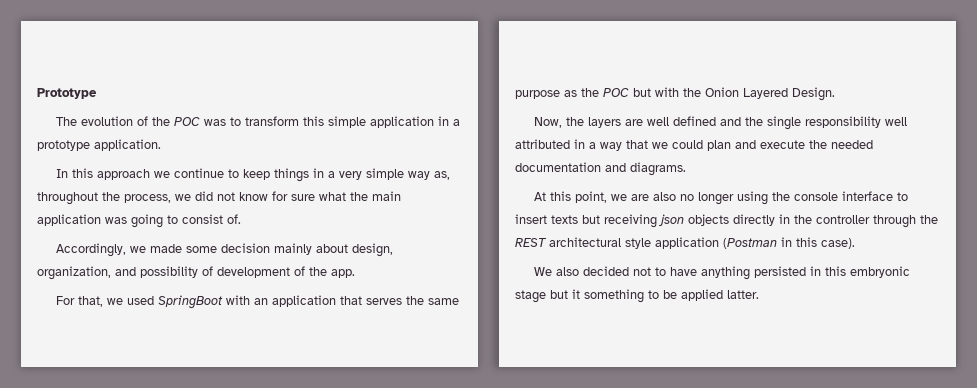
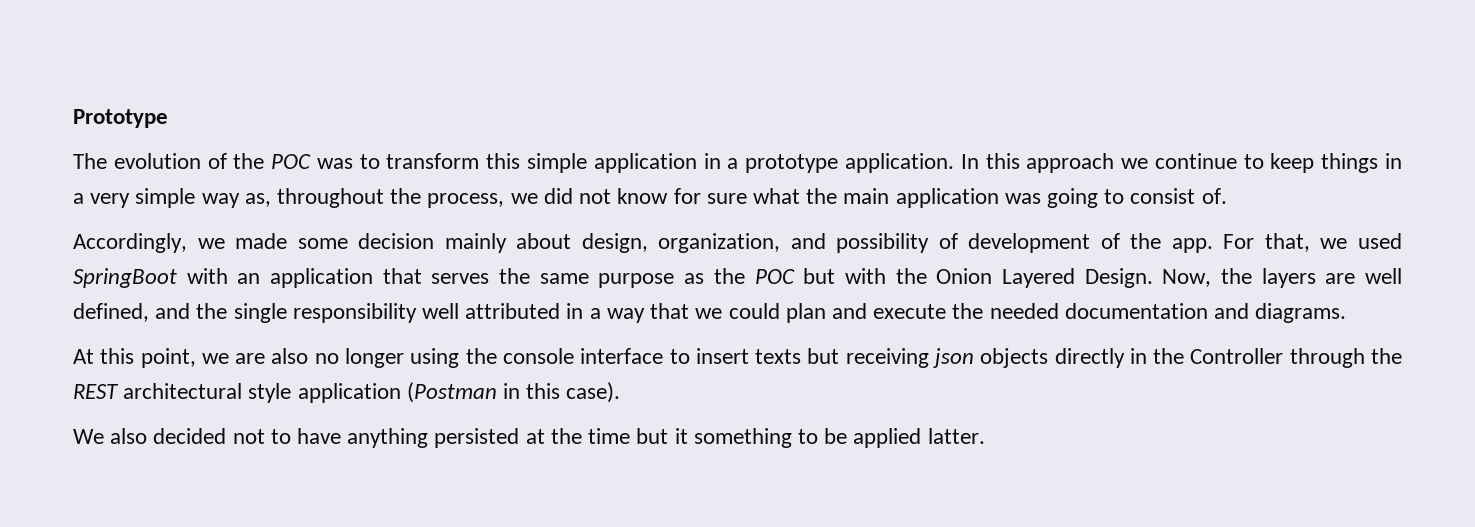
(161, 145) // -> (954, 163) none
(355, 273) // -> (1213, 245) none
(835, 94) // -> (1153, 278) none
[672,116,716,126] defined -> [73,303,149,322] defined,
[816,215,870,224] controller -> [1190,348,1284,364] Controller
[809,266,910,278] [515,290,546,303] in this embryonic stage -> [525,428,631,444] at the time

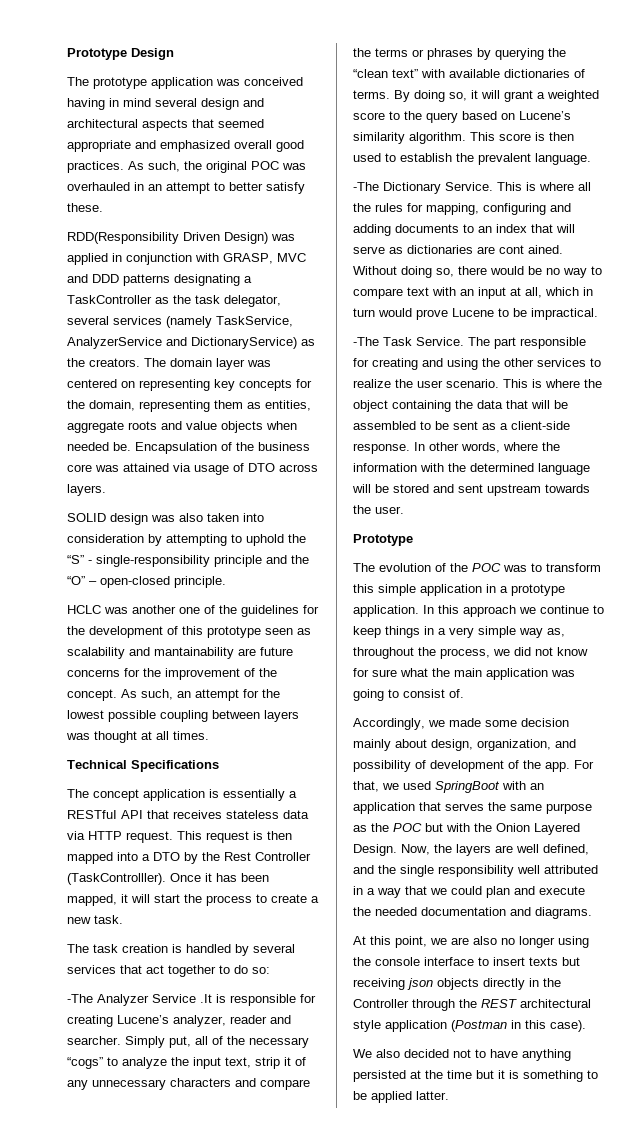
[73,109,168,128] Prototype -> [67,48,174,60] [67,77,303,89] [67,98,264,110] [67,119,264,131] [67,140,304,152] [67,161,306,173] [67,182,305,194] [67,203,103,212] [67,232,295,244] [67,253,306,265] [67,274,252,286] [67,295,281,307] [67,316,293,328] [67,337,315,349] [67,358,271,370] [67,379,312,391] [67,400,311,412] [67,421,297,433] [67,442,310,454] [67,463,318,475] [67,484,106,496] [67,513,264,525] [67,534,306,546] [67,555,309,567] [67,576,226,588] [67,605,319,617] [67,626,311,638] [67,647,293,659] [67,668,277,680] [67,689,280,701] [67,710,299,722] [66,731,209,743] [67,760,219,772] [67,789,297,801] [67,810,309,819] [67,831,292,843] [67,852,311,864] [67,873,269,885] [67,894,319,906] [67,915,123,924] [67,944,295,956] [67,965,270,977] [67,994,316,1006] [67,1015,291,1027] [67,1036,309,1048] [67,1057,306,1069] [67,1078,310,1090] [353,48,566,60] [353,69,585,78] [353,90,599,102] [353,111,571,123] [353,132,574,144] [353,153,591,165] [353,182,591,194] [353,203,571,215] [353,224,575,236] [353,245,563,254] [353,266,602,278] [353,287,593,299] [353,308,598,320] [353,337,586,349] [353,358,601,370] [353,379,602,388] [353,400,568,412] [353,421,570,430] [353,442,560,454] [353,463,590,475] [352,484,590,496] [353,505,404,514] [353,534,413,546] Prototype Design // The prototype application was conceived having in mind several design and architectural aspects that seemed appropriate and emphasized overall good practices. As such, the original POC was overhauled in an attempt to better satisfy these. // RDD(Responsibility Driven Design) was applied in conjunction with GRASP, MVC and DDD patterns designating a TaskController as the task delegator, several services (namely TaskService, AnalyzerService and DictionaryService) as the creators. The domain layer was centered on representing key concepts for the domain, representing them as entities, aggregate roots and value objects when needed be. Encapsulation of the business core was attained via usage of DTO across layers. // SOLID design was also taken into consideration by attempting to uphold the “S” - single-responsibility principle and the “O” – open-closed principle. // HCLC was another one of the guidelines for the development of this prototype seen as scalability and mantainability are future concerns for the improvement of the concept. As such, an attempt for the lowest possible coupling between layers was thought at all times. // Technical Specifications // The concept application is essentially a RESTfuI API that receives stateless data via HTTP request. This request is then mapped into a DTO by the Rest Controller (TaskControlller). Once it has been mapped, it will start the process to create a new task. // The task creation is handled by several services that act together to do so: // -The Analyzer Service .It is responsible for creating Lucene’s analyzer, reader and searcher. Simply put, all of the necessary “cogs” to analyze the input text, strip it of any unnecessary characters and compare the terms or phrases by querying the “clean text” with available dictionaries of terms. By doing so, it will grant a weighted score to the query based on Lucene’s similarity algorithm. This score is then used to establish the prevalent language. // -The Dictionary Service. This is where all the rules for mapping, configuring and adding documents to an index that will serve as dictionaries are cont ained. Without doing so, there would be no way to compare text with an input at all, which in turn would prove Lucene to be impractical. // -The Task Service. The part responsible for creating and using the other services to realize the user scenario. This is where the object containing the data that will be assembled to be sent as a client-side response. In other words, where the information with the determined language will be stored and sent upstream towards the user. // Prototype
(688, 436) none -> [509,1070,519,1079] is

